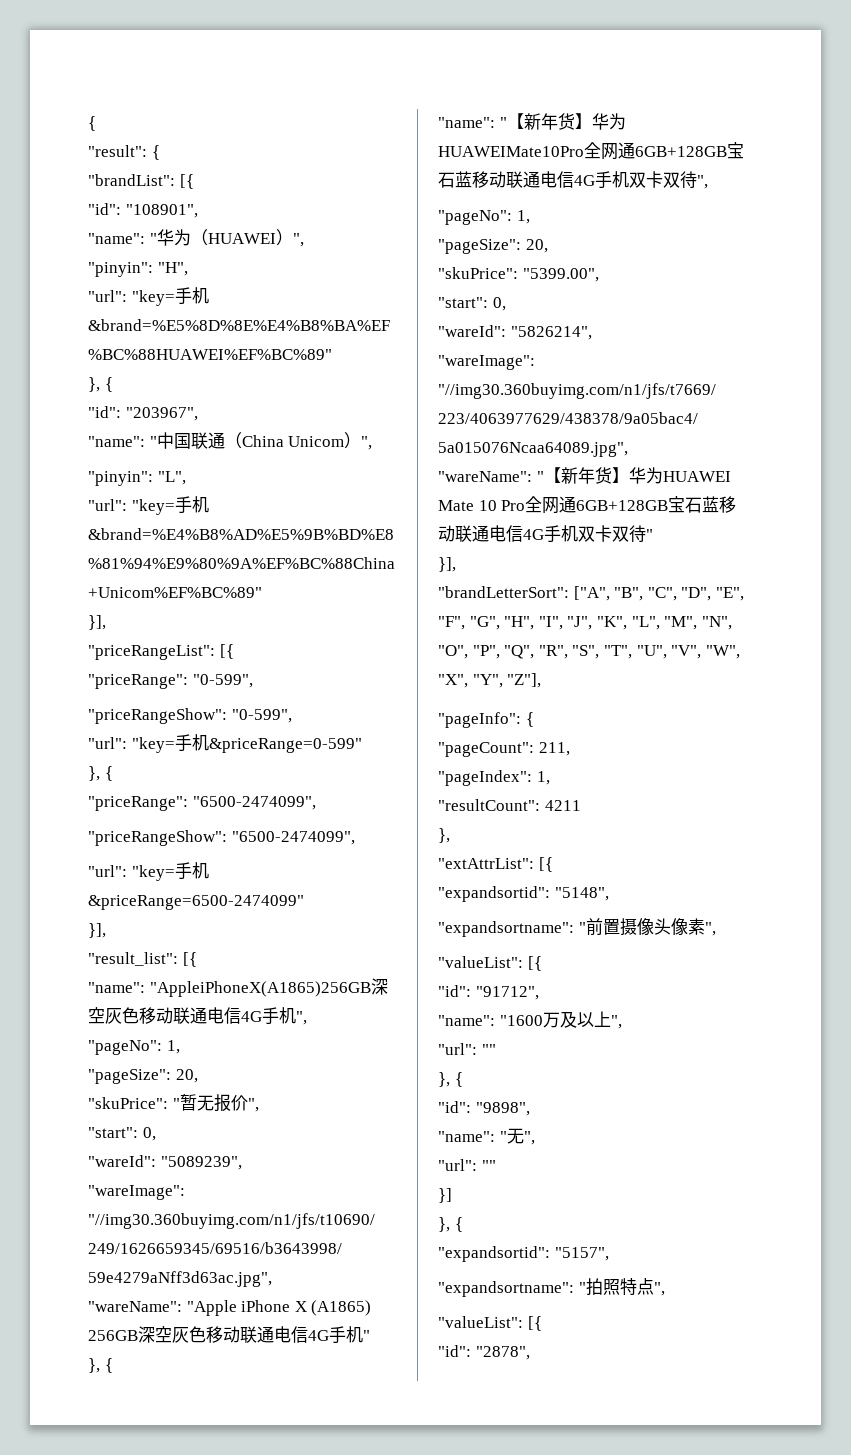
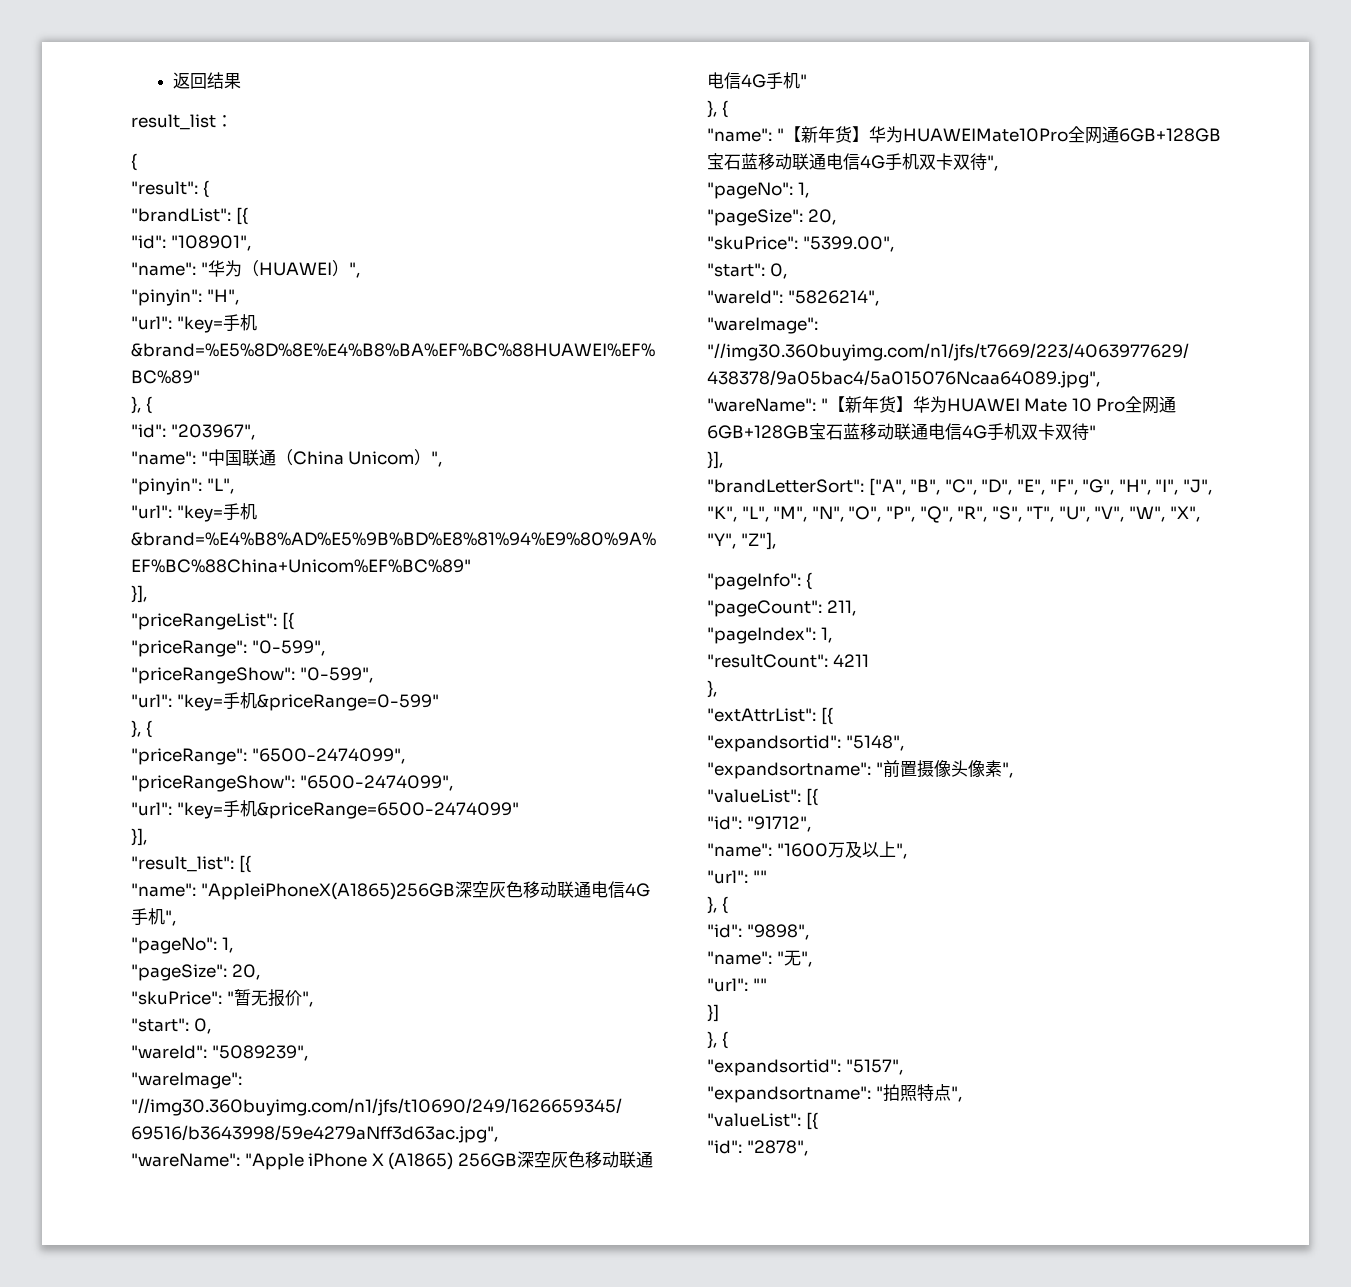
(88, 123) none -> [173,72,242,89] [131,114,233,130] 返回结果 // result_list： //

